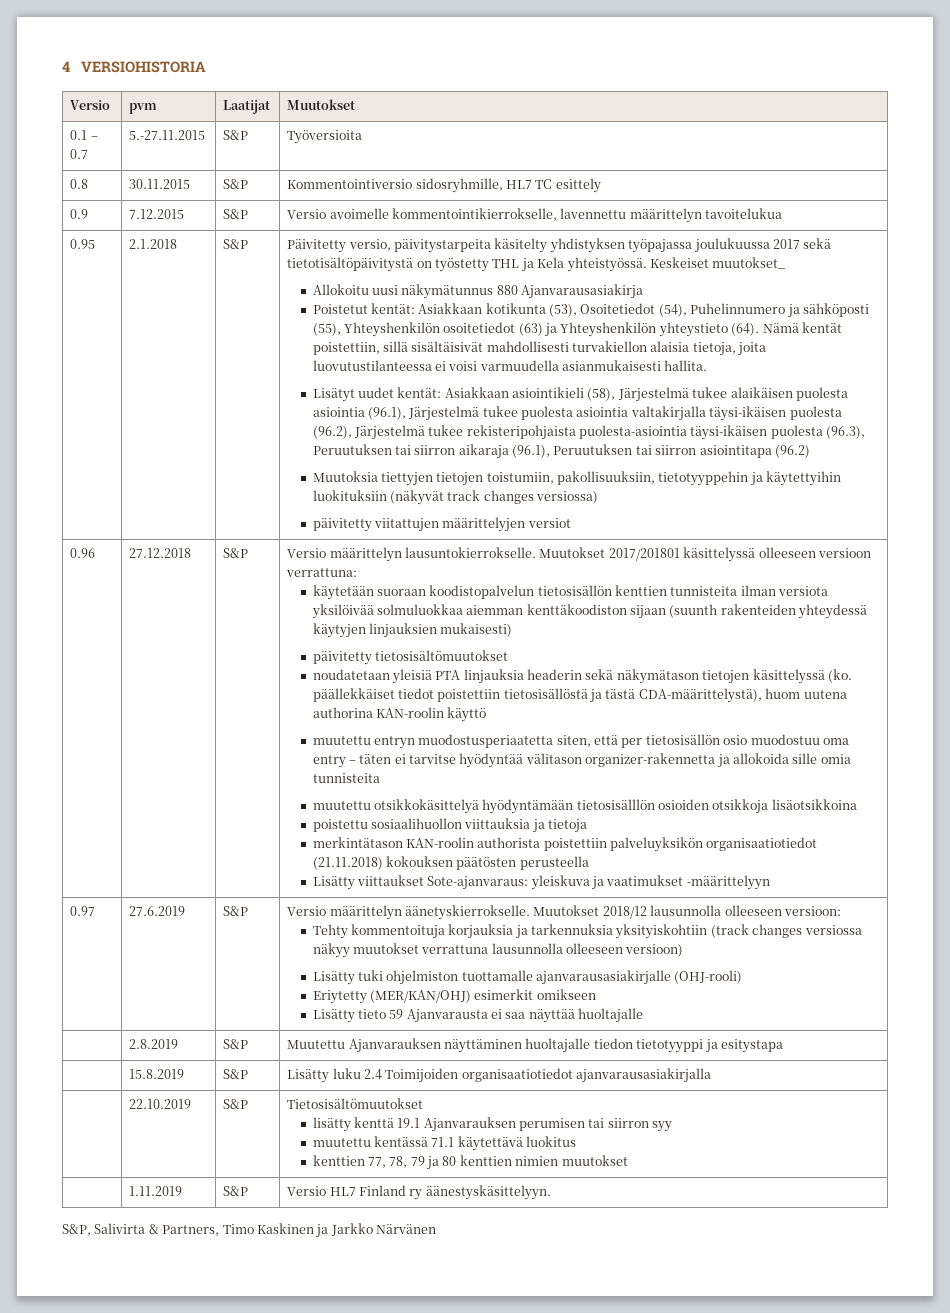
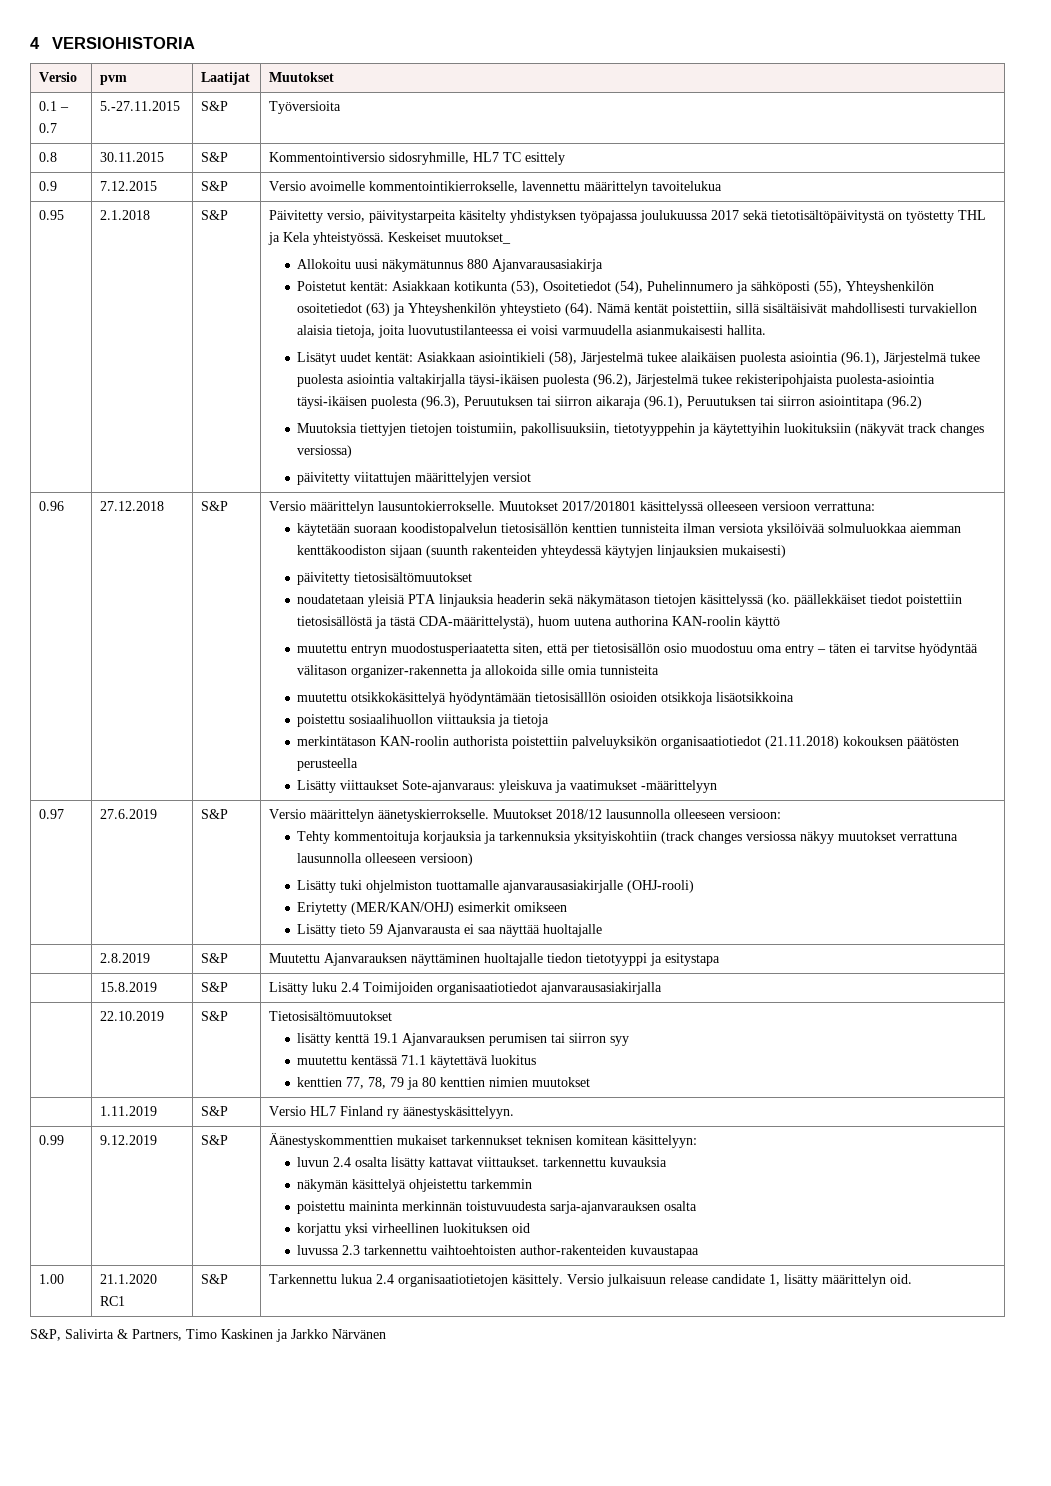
(551, 1192) none -> [39,1135,65,1145] [100,1135,158,1145] [201,1135,229,1145] [269,1133,698,1148] [297,1157,668,1170] [297,1179,533,1192] [297,1201,698,1214] [297,1223,531,1236] [297,1245,700,1258] [39,1274,65,1284] [100,1274,158,1284] [100,1296,126,1306] [201,1274,229,1284] [269,1274,913,1287] // 0.99 | 9.12.2019 | S&P | Äänestyskommenttien mukaiset tarkennukset teknisen komitean käsittelyyn: // luvun 2.4 osalta lisätty kattavat viittaukset. tarkennettu kuvauksia // näkymän käsittelyä ohjeistettu tarkemmin // poistettu maininta merkinnän toistuvuudesta sarja-ajanvarauksen osalta // korjattu yksi virheellinen luokituksen oid // luvussa 2.3 tarkennettu vaihtoehtoisten author-rakenteiden kuvaustapaa // 1.00 | 21.1.2020 RC1 | S&P | Tarkennettu lukua 2.4 organisaatiotietojen käsittely. Versio julkaisuun release candidate 1, lisätty määrittelyn oid.

